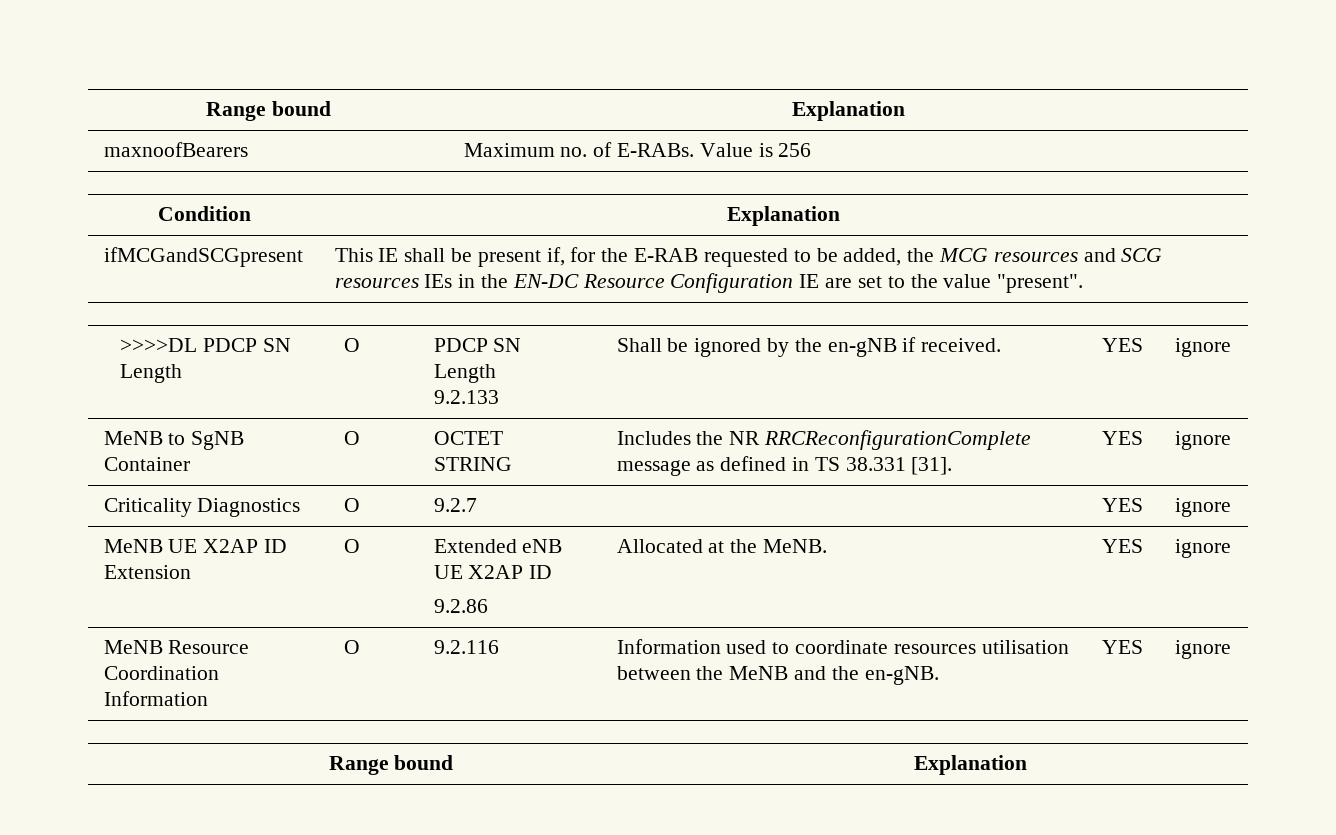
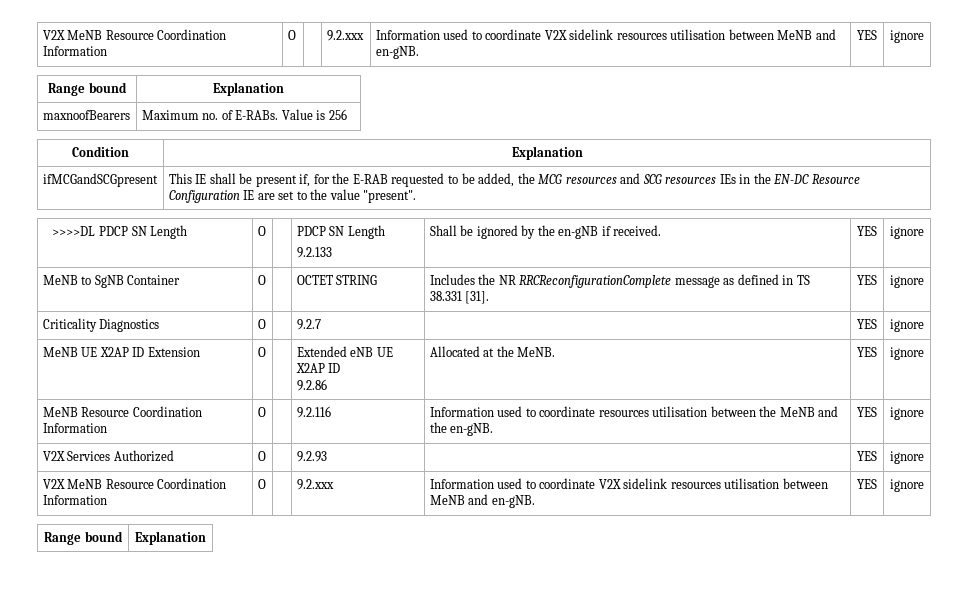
(206, 111) none -> [42,29,227,40] [42,46,107,56] [287,30,296,40] [326,30,364,41] [375,29,836,40] [375,46,419,59] [857,30,877,40] [890,30,924,43] V2X MeNB Resource Coordination Information | O | | 9.2.xxx | Information used to coordinate V2X sidelink resources utilisation between MeNB and en-gNB. | YES | ignore //
(1231, 649) none -> [42,450,174,462] [257,451,266,461] [296,451,327,462] [857,451,877,461] [890,451,924,464] [42,478,227,489] [42,495,107,505] [257,479,266,489] [296,479,334,490] [429,478,828,489] [429,494,535,508] [857,479,877,489] [890,479,924,492] // V2X Services Authorized | O | | 9.2.93 | | YES | ignore // V2X MeNB Resource Coordination Information | O | | 9.2.xxx | Information used to coordinate V2X sidelink resources utilisation between MeNB and en-gNB. | YES | ignore

